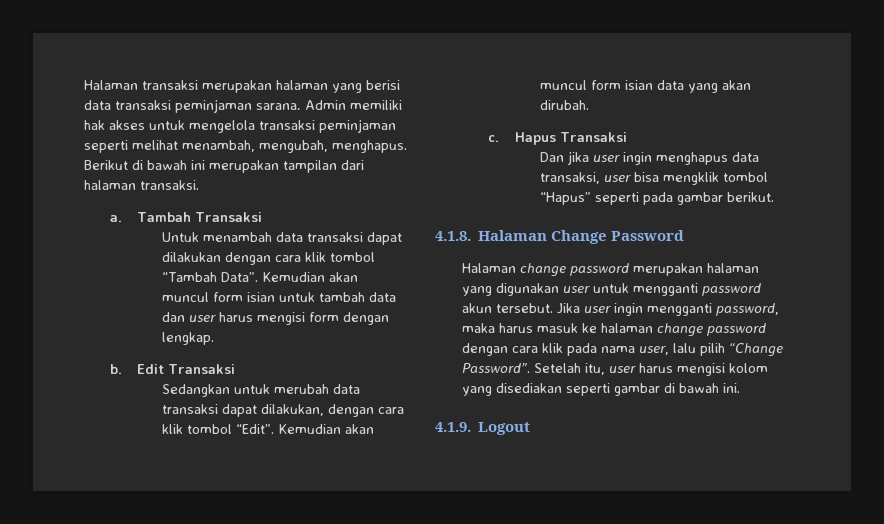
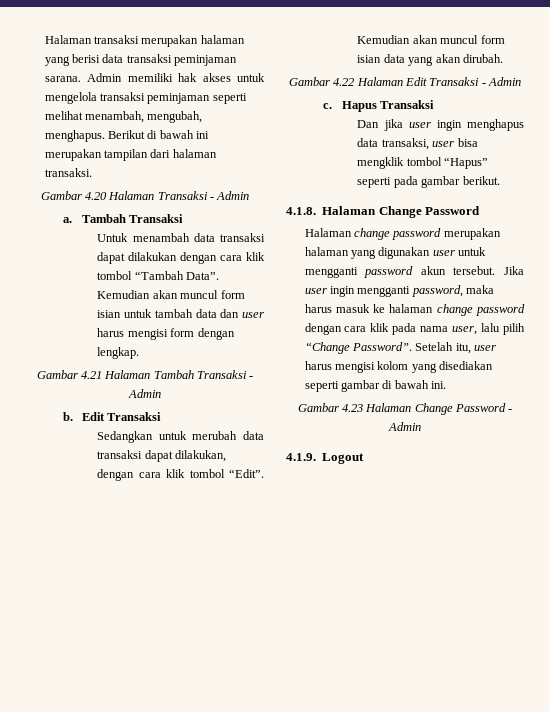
(199, 185) none -> [40,191,250,200] // Gambar 4.20 Halaman Transaksi - Admin
(215, 338) none -> [36,370,254,379] [128,389,161,398] // Gambar 4.21 Halaman Tambah Transaksi - Admin
(590, 105) none -> [288,77,522,86] // Gambar 4.22 Halaman Edit Transaksi - Admin
(740, 388) none -> [297,403,513,415] [388,422,421,431] // Gambar 4.23 Halaman Change Password - Admin

